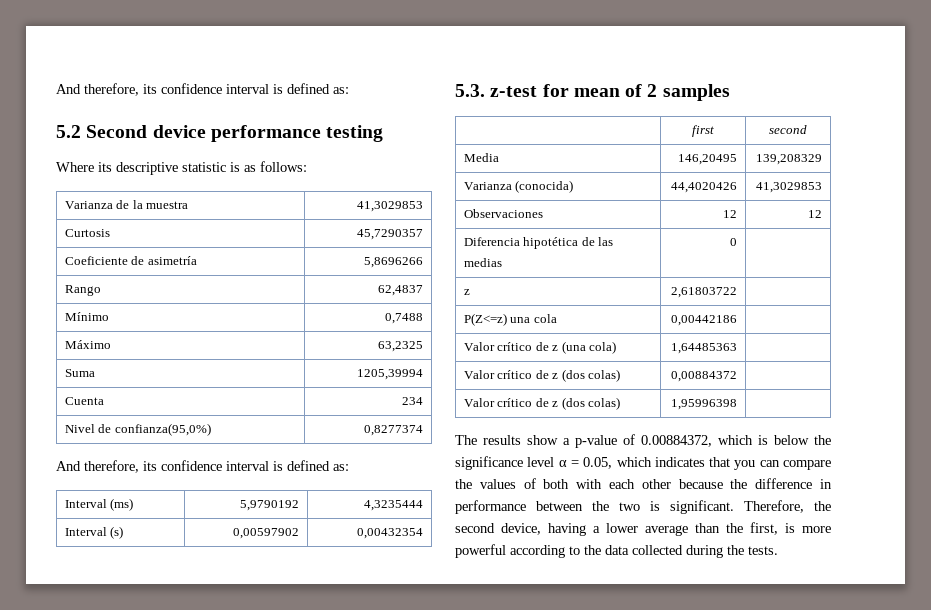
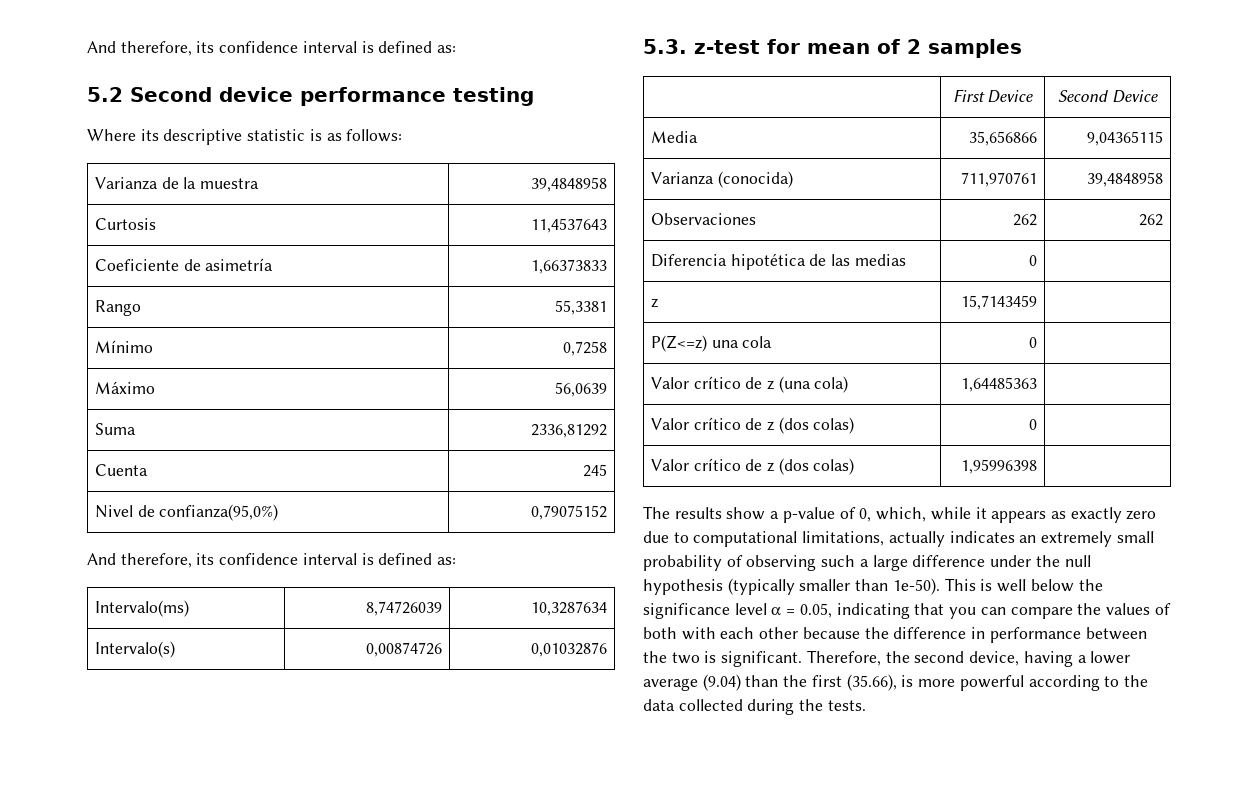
[357,201,424,212] 41,3029853 -> [531,177,608,192] 39,4848958
[357,229,424,240] 45,7290357 -> [531,218,608,233] 11,4537643
[364,257,424,268] 5,8696266 -> [531,259,608,274] 1,66373833
[378,285,424,296] 62,4837 -> [555,300,608,315] 55,3381
[385,313,424,324] 0,7488 -> [563,341,608,356] 0,7258
[378,341,424,352] 63,2325 -> [555,382,608,397] 56,0639
[357,369,424,380] 1205,39994 -> [531,424,608,438] 2336,81292
[402,397,424,405] 234 -> [583,464,608,477] 245
[364,425,424,436] [56,460,349,473] [64,498,134,511] [240,500,300,511] [364,500,424,511] [64,526,124,539] [233,528,300,539] [357,528,424,539] 0,8277374 // And therefore, its confidence interval is defined as: // Interval (ms) | 5,9790192 | 4,3235444 // Interval (s) | 0,00597902 | 0,00432354 -> [531,505,608,520] [87,553,457,568] [94,600,189,617] [366,601,443,616] [531,601,608,616] [94,641,175,658] [366,642,443,657] [531,642,608,657] 0,79075152 // And therefore, its confidence interval is defined as: // Intervalo(ms) | 8,74726039 | 10,3287634 // Intervalo(s) | 0,00874726 | 0,01032876
[692,125,714,137] [769,125,807,134] first | second -> [952,89,1034,103] [1058,90,1158,103] First Device | Second Device
[678,154,738,165] [756,154,823,165] 146,20495 | 139,208329 -> [969,131,1038,146] [1087,131,1164,146] 35,656866 | 9,04365115
[671,182,738,193] [756,182,823,193] 44,4020426 | 41,3029853 -> [961,172,1038,187] [1087,172,1164,187] 711,970761 | 39,4848958
[723,210,738,218] [808,210,823,218] 12 | 12 -> [1013,214,1038,226] [1139,214,1164,226] 262 | 262
[671,287,738,298] 2,61803722 -> [961,295,1038,310] 15,7143459
[671,315,738,326] 0,00442186 -> [1029,337,1038,348] 0
[671,371,738,382] 0,00884372 -> [1029,419,1038,430] 0
[641,435,768,447] 0.00884372, which is -> [859,507,1157,523] [643,531,1154,547] [643,555,1091,571] [643,578,1027,595] 0, which, while it appears as exactly zero due to computational limitations, actually indicates an extremely small probability of observing such a large difference under the null hypothesis (typically smaller than 1e-50). This is well
[616,457,705,467] which indicates -> [836,603,910,619] indicating
(688, 530) none -> [702,674,741,691] (9.04)
[750,522,778,535] first, -> [811,674,897,691] first (35.66),

